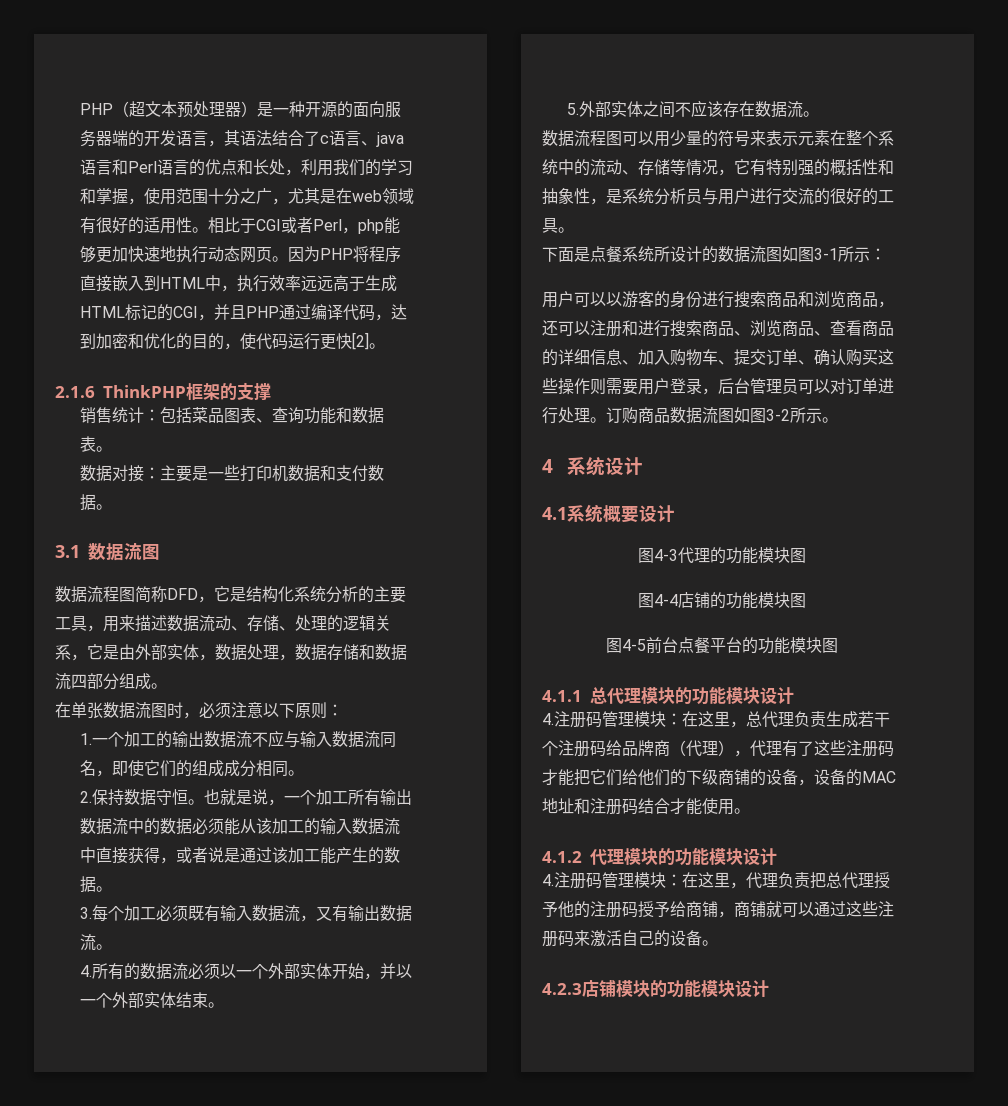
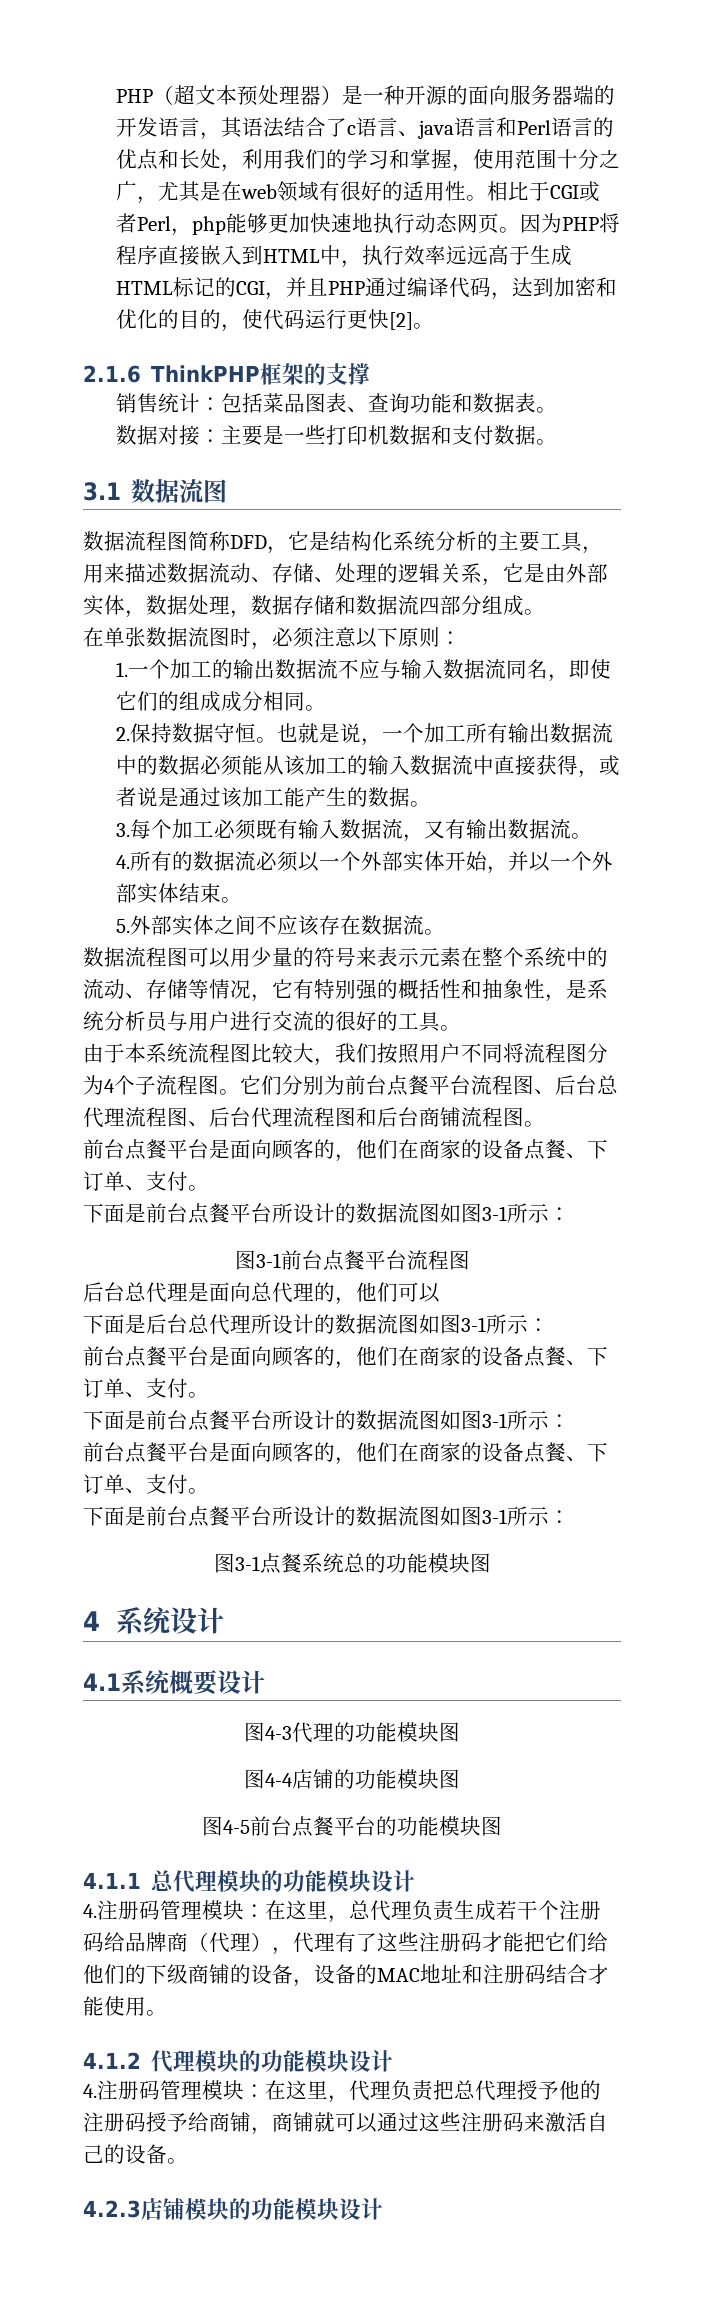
[542,246,886,263] [542,291,894,308] [542,320,894,337] [542,349,894,366] [542,378,894,395] [542,407,838,424] // 下面是点餐系统所设计的数据流图如图3-1所示： // 用户可以以游客的身份进行搜索商品和浏览商品，还可以注册和进行搜索商品、浏览商品、查看商品的详细信息、加入购物车、提交订单、确认购买这些操作则需要用户登录，后台管理员可以对订单进行处理。订购商品数据流图如图3-2所示。 -> [83,1043,608,1066] [83,1075,618,1096] [83,1107,545,1128] [83,1139,608,1162] [83,1171,209,1191] [83,1203,570,1224] [234,1250,470,1271] [83,1282,440,1305] [83,1314,549,1335] [83,1346,608,1369] [83,1378,209,1398] [83,1410,570,1431] [83,1442,608,1465] [83,1474,209,1494] [83,1506,570,1527] [213,1553,491,1574] // 由于本系统流程图比较大，我们按照用户不同将流程图分为4个子流程图。它们分别为前台点餐平台流程图、后台总代理流程图、后台代理流程图和后台商铺流程图。 // 前台点餐平台是面向顾客的，他们在商家的设备点餐、下订单、支付。 // 下面是前台点餐平台所设计的数据流图如图3-1所示： // 图3-1前台点餐平台流程图 // 后台总代理是面向总代理的，他们可以 // 下面是后台总代理所设计的数据流图如图3-1所示： // 前台点餐平台是面向顾客的，他们在商家的设备点餐、下订单、支付。 // 下面是前台点餐平台所设计的数据流图如图3-1所示： // 前台点餐平台是面向顾客的，他们在商家的设备点餐、下订单、支付。 // 下面是前台点餐平台所设计的数据流图如图3-1所示： // 图3-1点餐系统总的功能模块图

